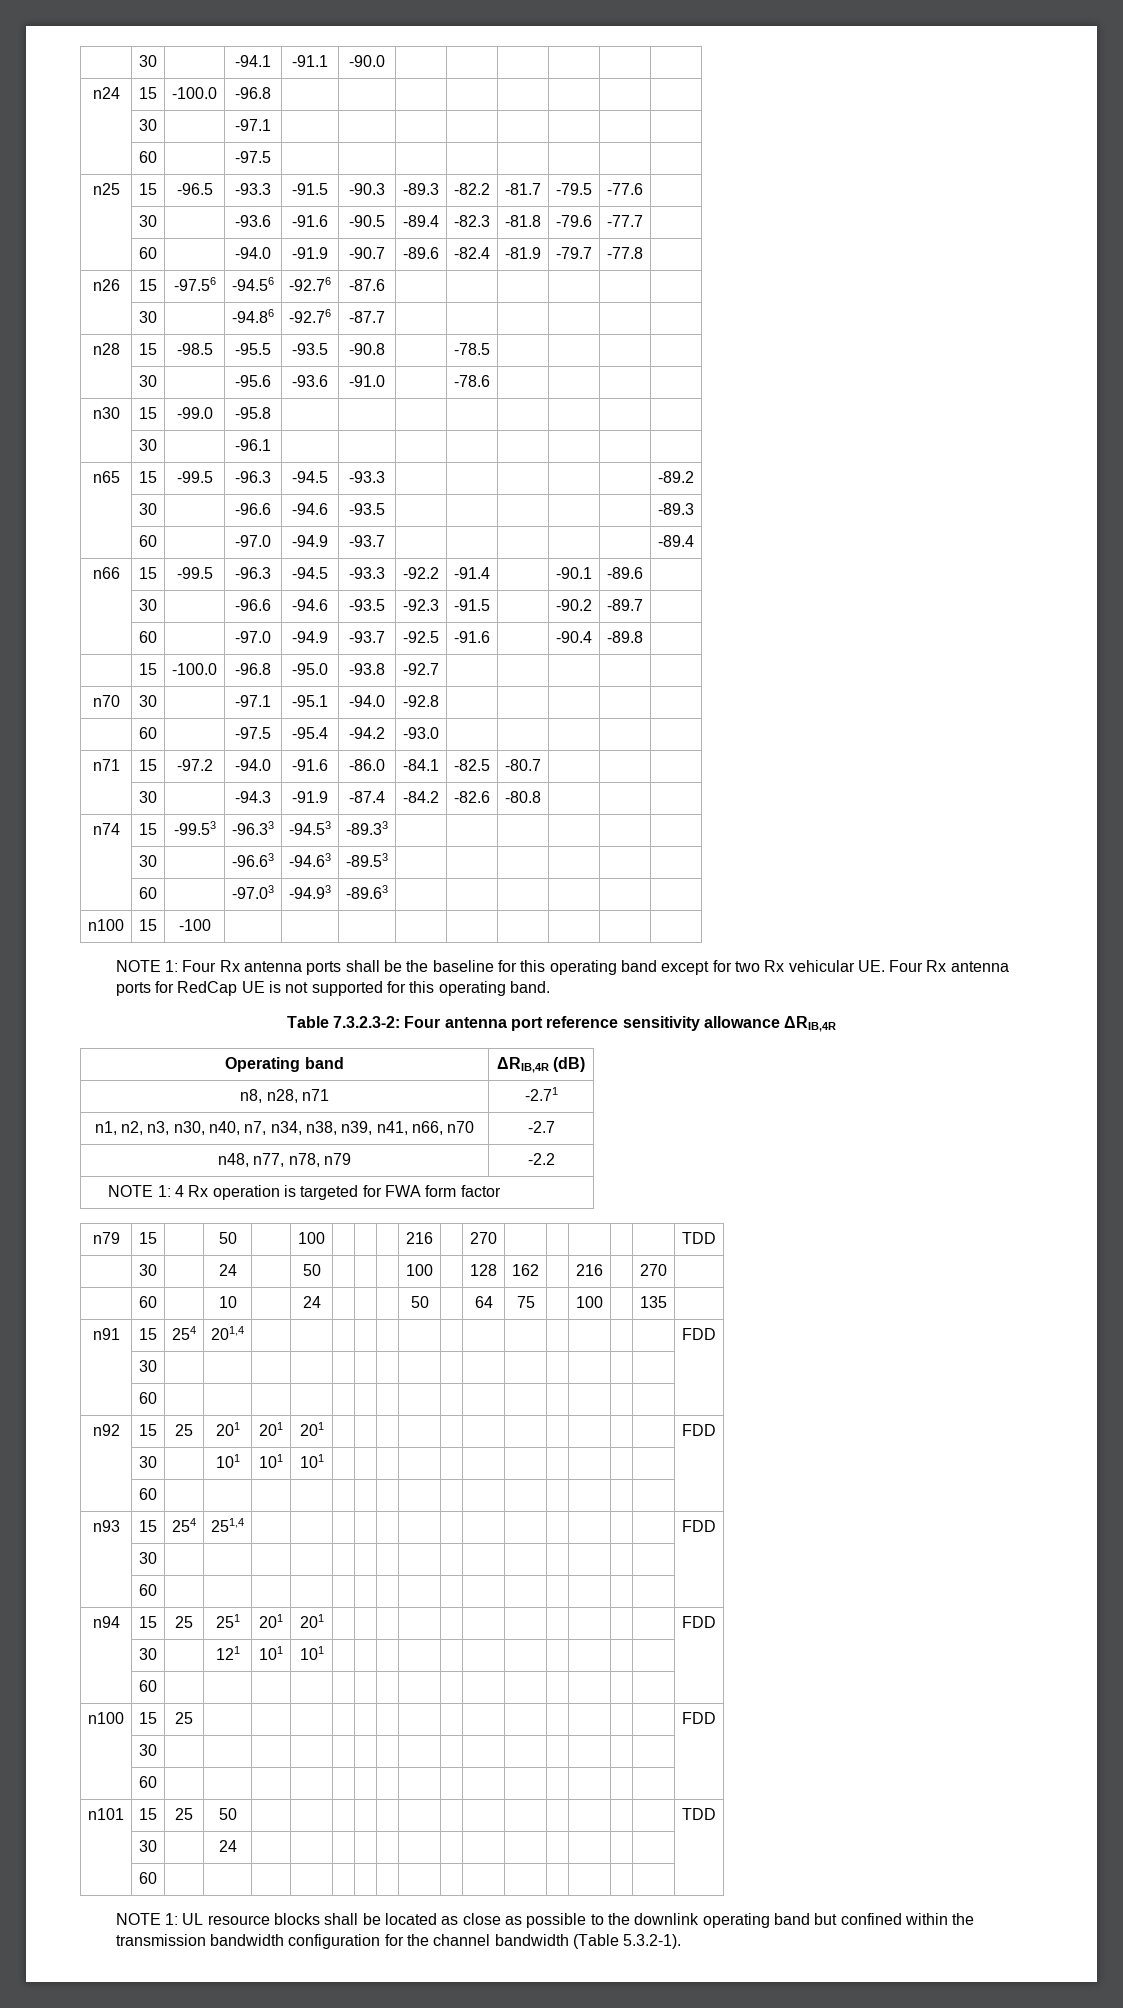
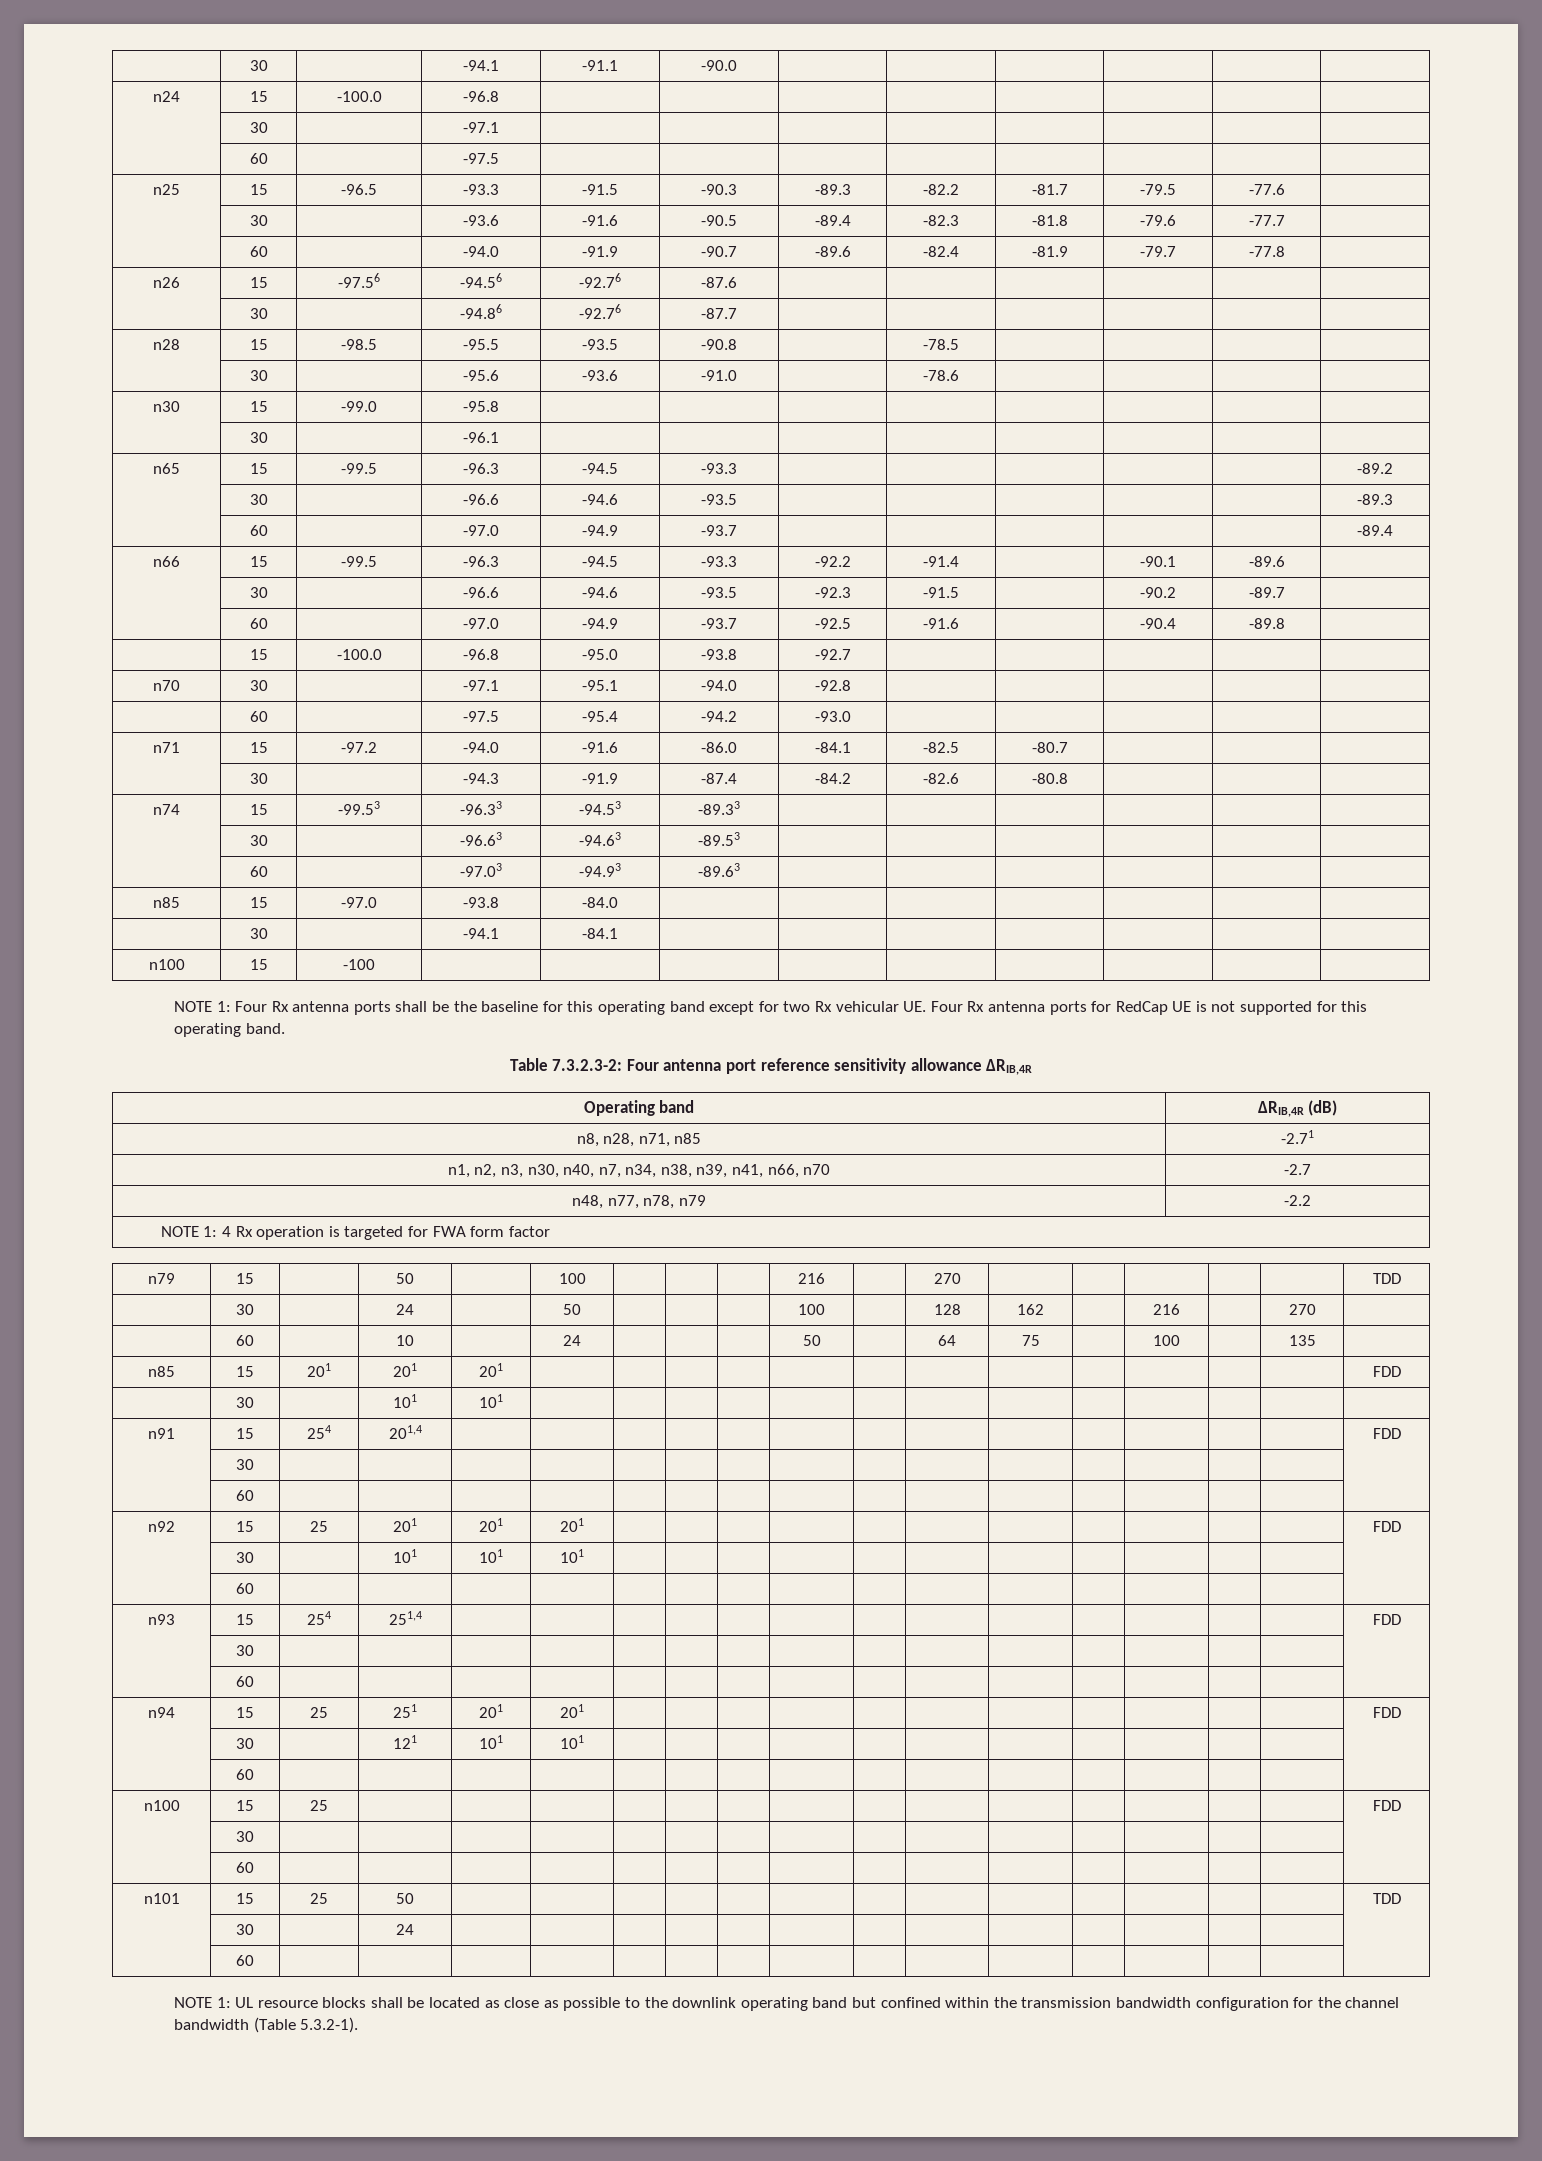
(388, 892) none -> [153,897,180,908] [249,897,268,908] [341,897,377,908] [463,897,499,908] [582,897,618,908] [249,928,268,939] [463,928,499,939] [582,928,618,939] // n85 | 15 | -97.0 | -93.8 | -84.0 | | | | | | | // | 30 | | -94.1 | -84.1 | | | | | | |
[301,1089,329,1101] n71 -> [638,1133,702,1147] n71, n85
(667, 1302) none -> [148,1366,175,1377] [236,1366,254,1377] [307,1363,331,1377] [393,1363,417,1377] [479,1363,503,1377] [1372,1366,1401,1377] [236,1397,254,1408] [393,1394,417,1408] [479,1394,503,1408] // n85 | 15 | 201 | 201 | 201 | | | | | | | | | | | | | FDD // | 30 | | 101 | 101 | | | | | | | | | | | | |

